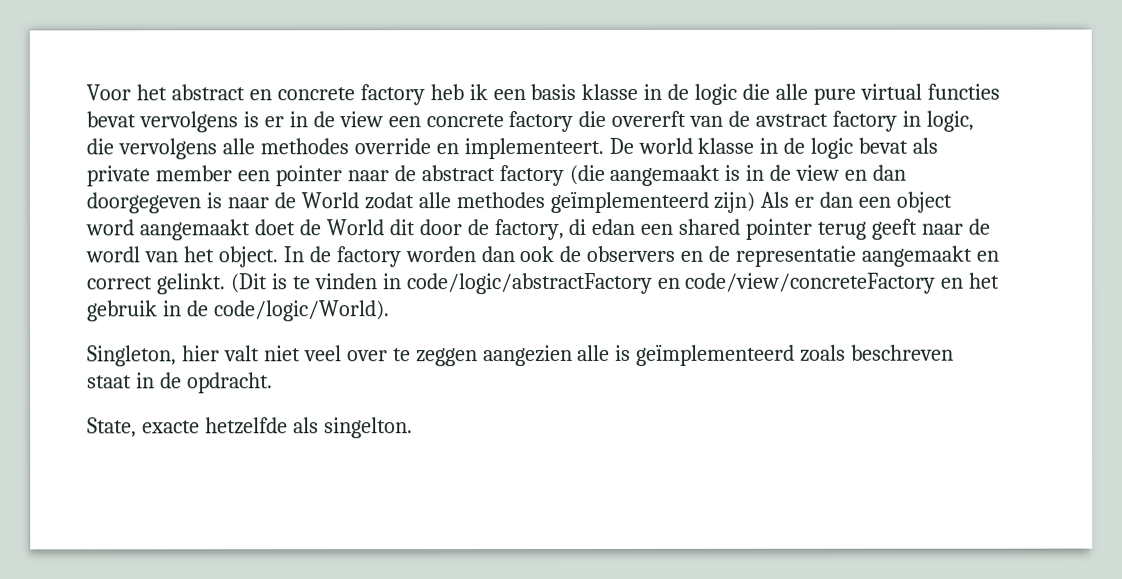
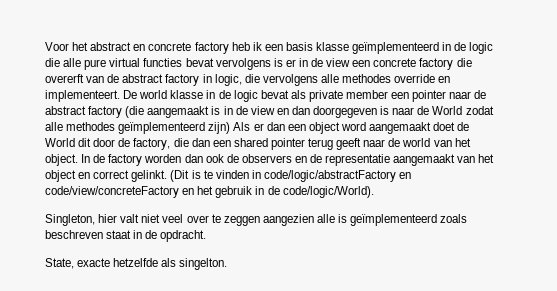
(639, 91) none -> [352,42,440,54] geïmplementeerd
[755,113,829,127] avstract -> [122,74,164,83] abstract
[568,218,636,235] di edan -> [173,138,210,147] die dan
[85,246,140,263] wordl -> [402,138,431,147] world
(973, 256) none -> [457,154,495,163] [45,170,76,182] van het object

